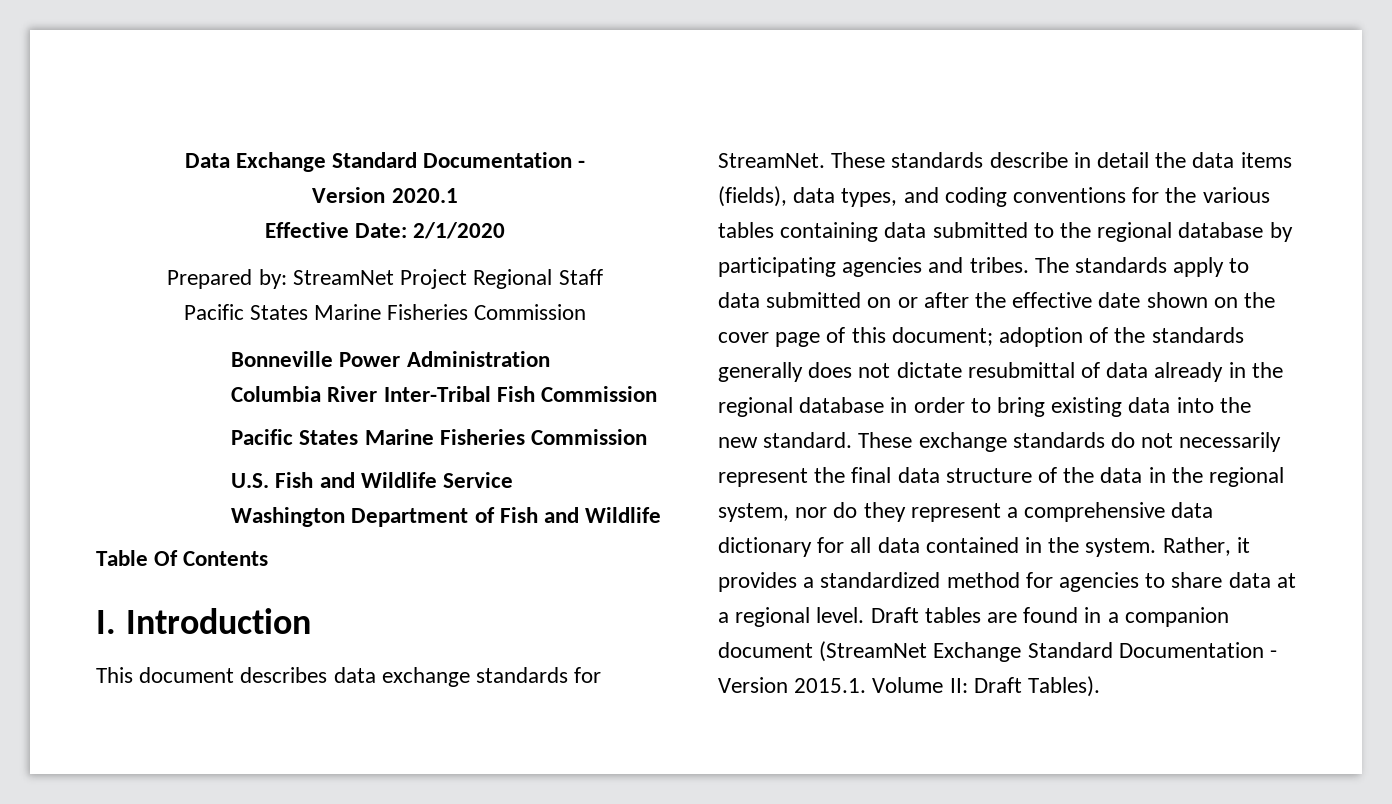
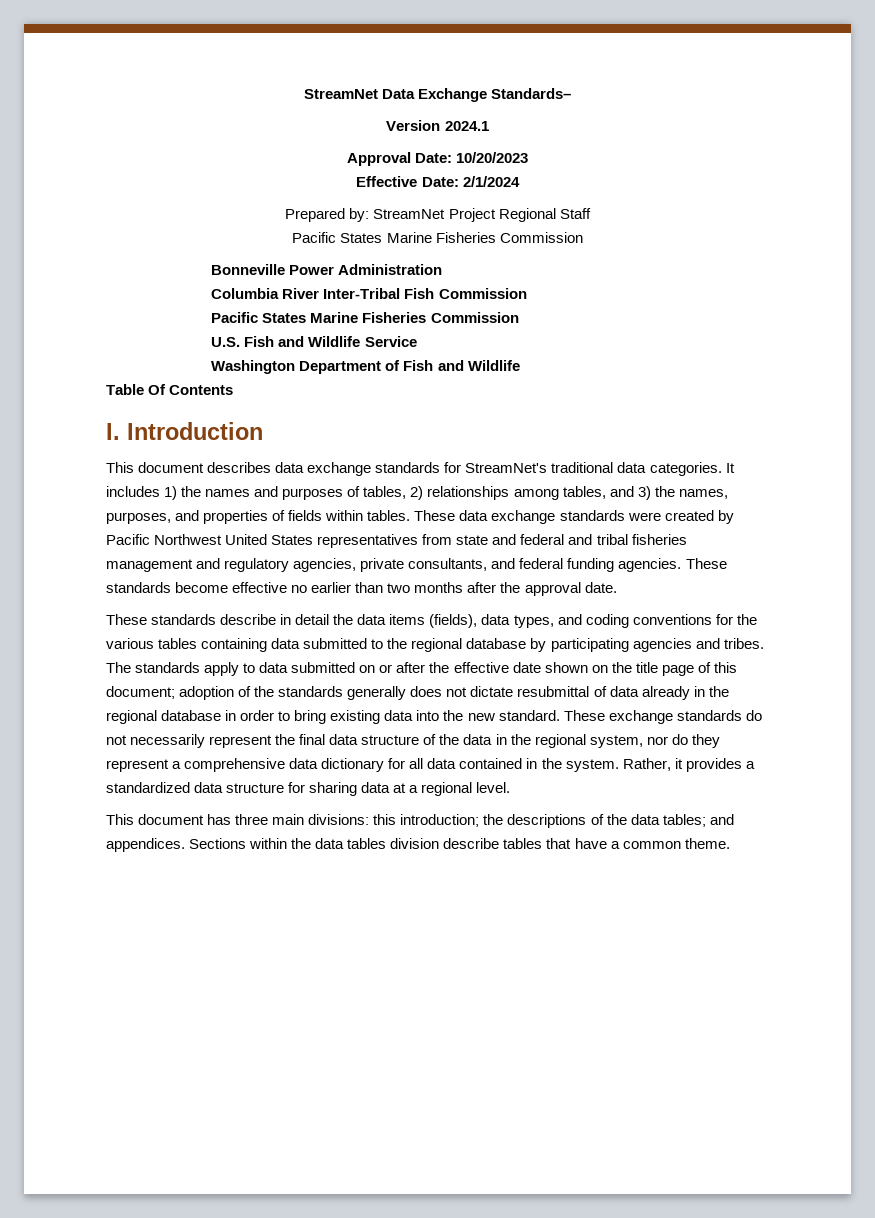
(184, 160) none -> [303,89,378,99] StreamNet
[332,152,586,168] [312,187,458,203] Standard Documentation - // Version 2020.1 -> [491,88,572,99] [386,120,489,131] [346,152,529,166] Standards– // Version 2024.1 // Approval Date: 10/20/2023
[413,222,506,239] 2/1/2020 -> [462,176,520,187] 2/1/2024
[718,153,825,168] StreamNet. -> [465,462,735,476] [106,486,728,500] [106,510,734,524] [106,534,687,548] [106,558,727,572] [106,582,617,596] StreamNet's traditional data categories. It includes 1) the names and purposes of tables, 2) relationships among tables, and 3) the names, purposes, and properties of fields within tables. These data exchange standards were created by Pacific Northwest United States representatives from state and federal and tribal fisheries management and regulatory agencies, private consultants, and federal funding agencies. These standards become effective no earlier than two months after the approval date. //
[718,332,769,343] cover -> [635,662,658,673] title
[946,572,1223,592] method for agencies to share -> [194,782,358,796] data structure for sharing
[870,607,1229,627] [718,641,1278,662] [718,676,1101,697] Draft tables are found in a companion document (StreamNet Exchange Standard Documentation - Version 2015.1. Volume II: Draft Tables). -> [106,814,734,828] [106,838,730,852] // This document has three main divisions: this introduction; the descriptions of the data tables; and appendices. Sections within the data tables division describe tables that have a common theme.

